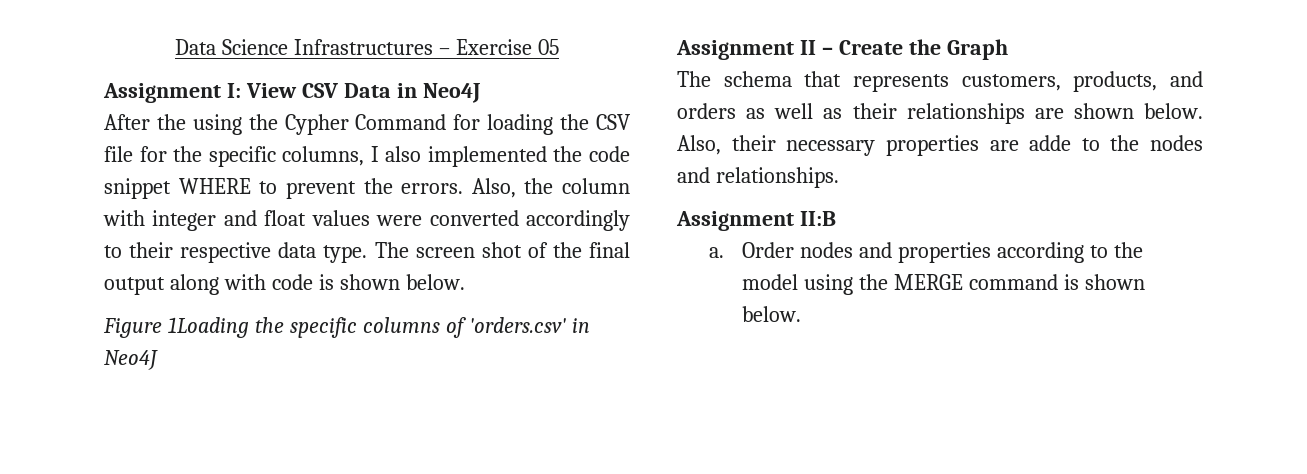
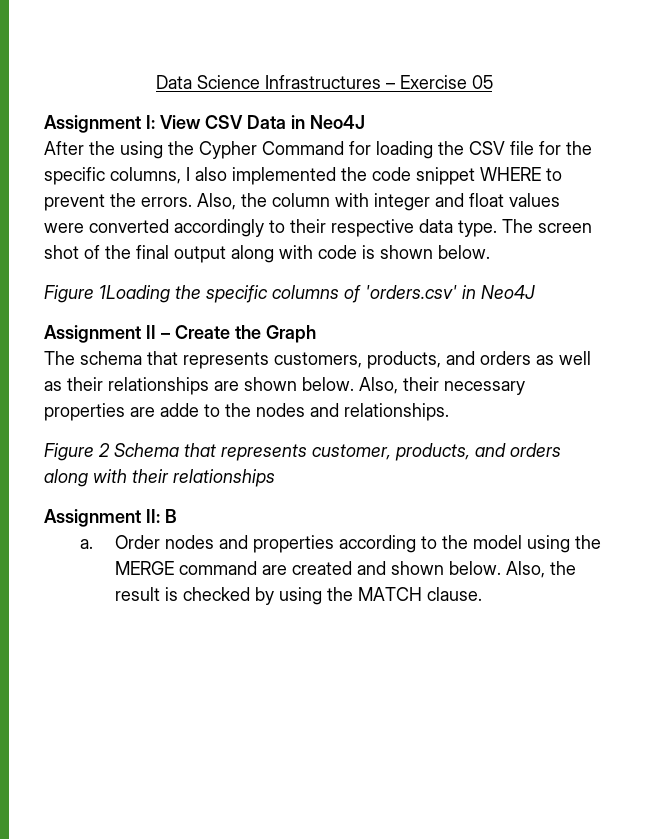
[676,211,836,231] // Assignment II:B -> [44,443,561,461] [44,469,275,487] [44,509,177,527] // Figure 2 Schema that represents customer, products, and orders along with their relationships // Assignment II: B
[1063,274,1145,290] [741,306,801,322] is shown below. -> [262,561,577,578] [115,587,483,605] are created and shown below. Also, the result is checked by using the MATCH clause.

